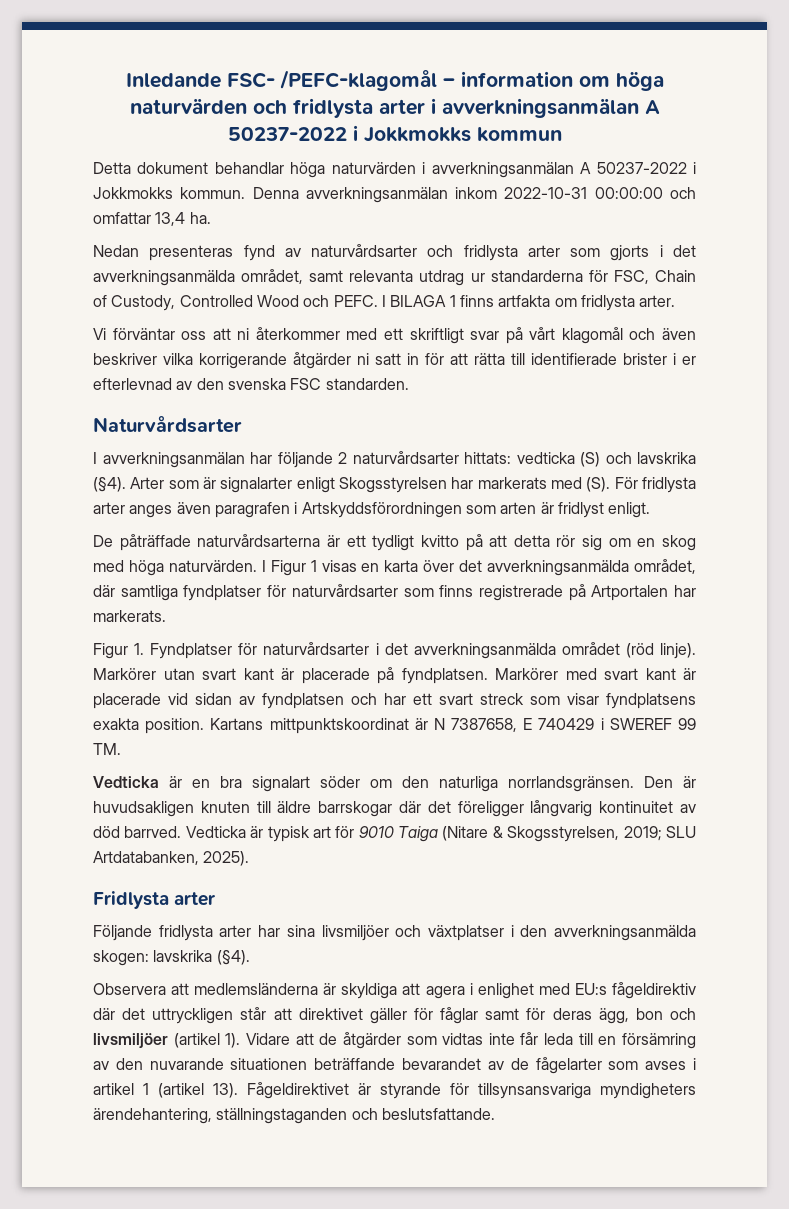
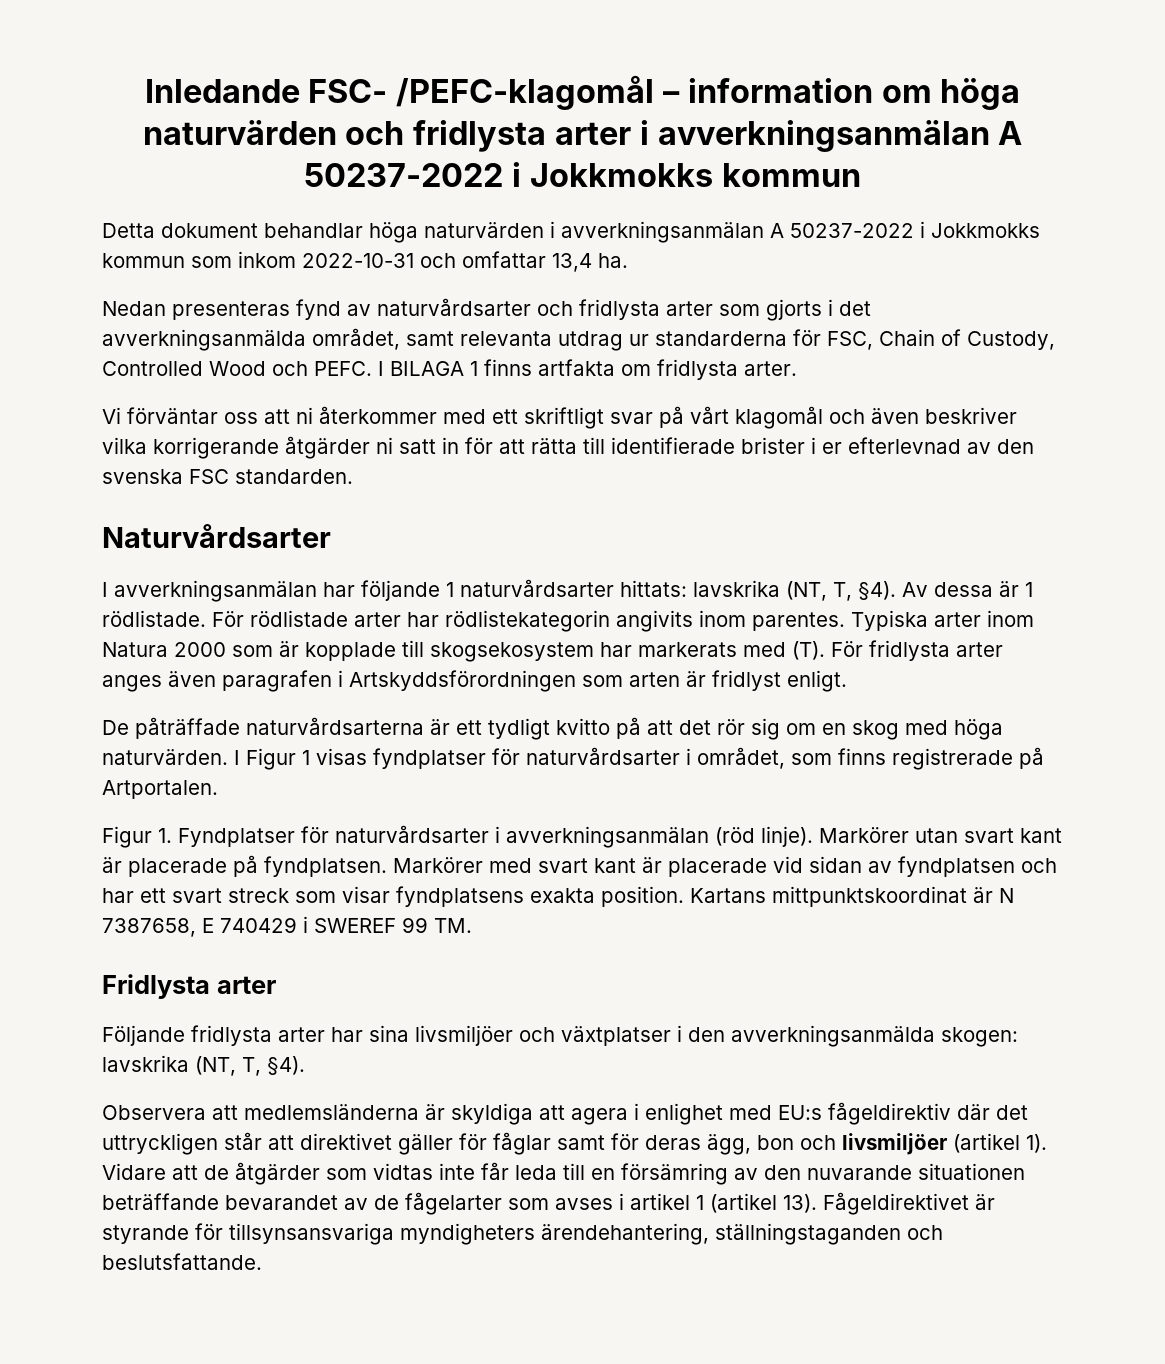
[180,187,448,203] kommun. Denna avverkningsanmälan -> [102,253,232,268] kommun som
[594,187,663,199] 00:00:00 -> (414, 260) none
[338,452,347,464] 2 -> [446,582,454,597] 1
[516,452,696,467] [93,477,447,493] vedticka (S) och lavskrika (§4). Arter som är signalarter enligt Skogsstyrelsen -> [693,580,1033,601] [102,610,1034,632] [102,640,594,662] lavskrika (NT, T, §4). Av dessa är 1 rödlistade. För rödlistade arter har rödlistekategorin angivits inom parentes. Typiska arter inom Natura 2000 som är kopplade till skogsekosystem
[586,477,611,492] (S). -> [792,641,825,660] (T).
[513,535,550,547] detta -> [679,720,711,735] det
[361,559,696,576] [93,585,178,601] en karta över det avverkningsanmälda området, där samtliga -> (367, 756) none
(398, 590) none -> [686,747,785,769] i området,
[591,585,696,601] [93,610,166,622] Artportalen har markerats. -> [102,780,218,799] Artportalen.
[384,642,620,659] det avverkningsanmälda området -> [506,826,709,848] avverkningsanmälan
[93,776,696,792] [93,800,696,817] [93,826,697,842] [93,851,250,866] // Vedticka är en bra signalart söder om den naturliga norrlandsgränsen. Den är huvudsakligen knuten till äldre barrskogar där det föreligger långvarig kontinuitet av död barrved. Vedticka är typisk art för 9010 Taiga (Nitare & Skogsstyrelsen, 2019; SLU Artdatabanken, 2025). -> (472, 925) none
[216,950,250,965] (§4). -> [195,1056,305,1076] (NT, T, §4).

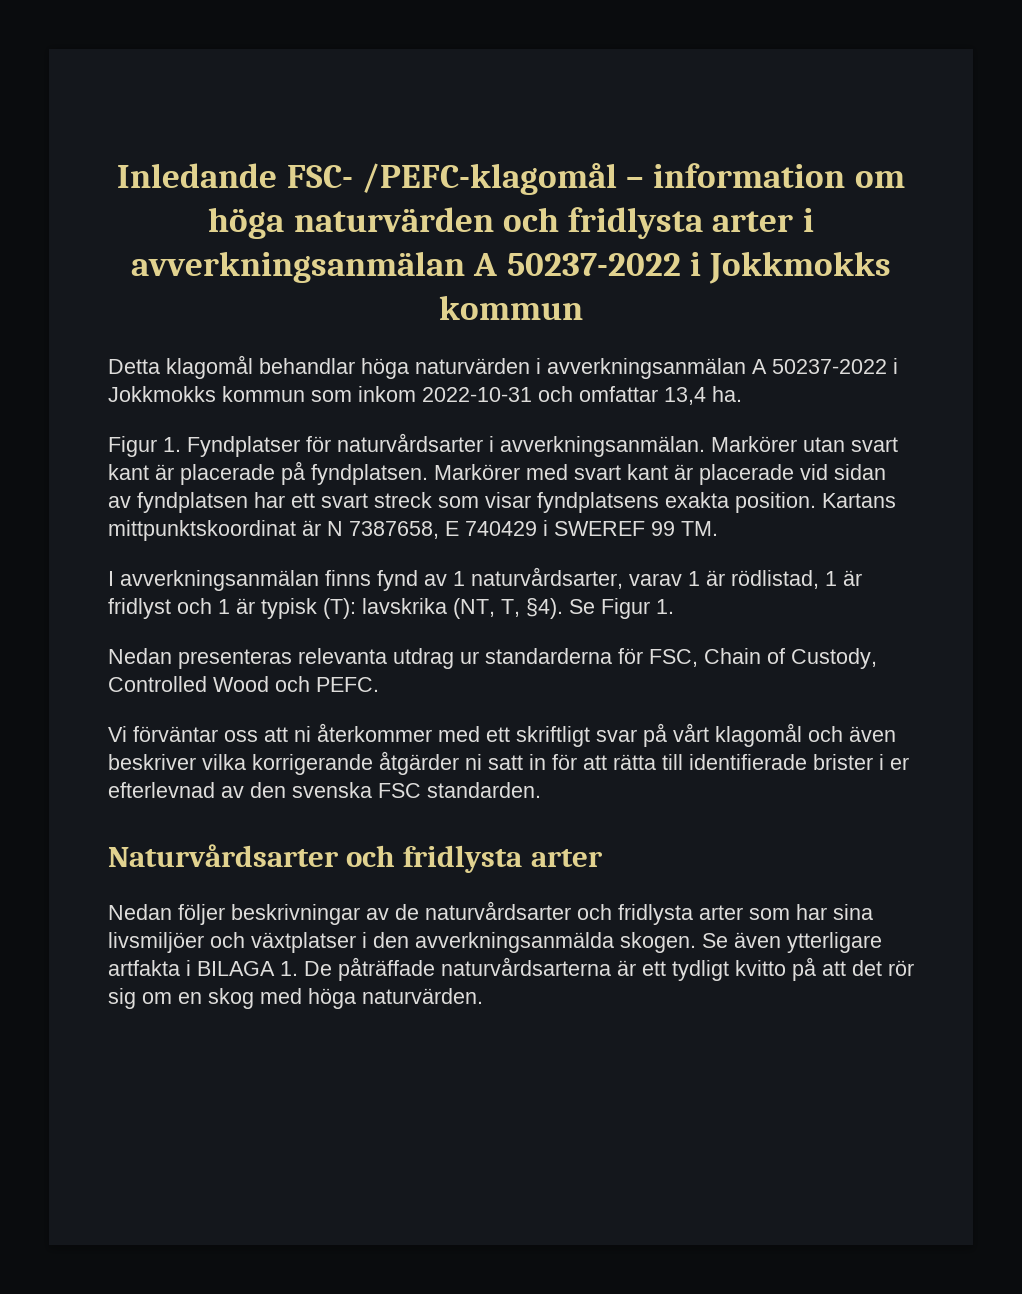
[161,223,258,238] dokument -> [166,355,253,379] klagomål
[102,298,871,321] [102,328,454,351] Nedan presenteras fynd av naturvårdsarter och fridlysta arter som gjorts i det avverkningsanmälda området, samt -> [108,433,898,457] [108,461,886,485] [108,492,896,513] [108,520,718,541] [108,567,862,591] [108,598,674,619] [108,648,292,669] Figur 1. Fyndplatser för naturvårdsarter i avverkningsanmälan. Markörer utan svart kant är placerade på fyndplatsen. Markörer med svart kant är placerade vid sidan av fyndplatsen har ett svart streck som visar fyndplatsens exakta position. Kartans mittpunktskoordinat är N 7387658, E 740429 i SWEREF 99 TM. // I avverkningsanmälan finns fynd av 1 naturvårdsarter, varav 1 är rödlistad, 1 är fridlyst och 1 är typisk (T): lavskrika (NT, T, §4). Se Figur 1. // Nedan presenteras
[378,359,797,380] I BILAGA 1 finns artfakta om fridlysta arter. -> (379, 684) none
[102,579,1033,602] [102,610,1034,632] [102,640,1003,662] [102,670,847,692] // I avverkningsanmälan har följande 1 naturvårdsarter hittats: lavskrika (NT, T, §4). Av dessa är 1 rödlistade. För rödlistade arter har rödlistekategorin angivits inom parentes. Typiska arter inom Natura 2000 som är kopplade till skogsekosystem har markerats med (T). För fridlysta arter anges även paragrafen i Artskyddsförordningen som arten är fridlyst enligt. // -> [346,845,603,873] [108,901,873,925] [108,932,882,953] [108,960,298,976] och fridlysta arter // Nedan följer beskrivningar av de naturvårdsarter och fridlysta arter som har sina livsmiljöer och växtplatser i den avverkningsanmälda skogen. Se även ytterligare artfakta i BILAGA 1.
[234,747,1044,770] [102,780,218,799] [102,825,1062,848] [102,855,1057,877] [102,886,1014,907] [102,916,472,937] [102,974,276,999] [102,1025,1018,1047] [102,1055,305,1076] [102,1102,1028,1125] [102,1132,1047,1155] [102,1162,1025,1185] [102,1192,995,1215] [102,1223,943,1245] [102,1253,262,1270] I Figur 1 visas fyndplatser för naturvårdsarter i området, som finns registrerade på Artportalen. // Figur 1. Fyndplatser för naturvårdsarter i avverkningsanmälan (röd linje). Markörer utan svart kant är placerade på fyndplatsen. Markörer med svart kant är placerade vid sidan av fyndplatsen och har ett svart streck som visar fyndplatsens exakta position. Kartans mittpunktskoordinat är N 7387658, E 740429 i SWEREF 99 TM. // Fridlysta arter // Följande fridlysta arter har sina livsmiljöer och växtplatser i den avverkningsanmälda skogen: lavskrika (NT, T, §4). // Observera att medlemsländerna är skyldiga att agera i enlighet med EU:s fågeldirektiv där det uttryckligen står att direktivet gäller för fåglar samt för deras ägg, bon och livsmiljöer (artikel 1). Vidare att de åtgärder som vidtas inte får leda till en försämring av den nuvarande situationen beträffande bevarandet av de fågelarter som avses i artikel 1 (artikel 13). Fågeldirektivet är styrande för tillsynsansvariga myndigheters ärendehantering, ställningstaganden och beslutsfattande. -> (483, 996) none

